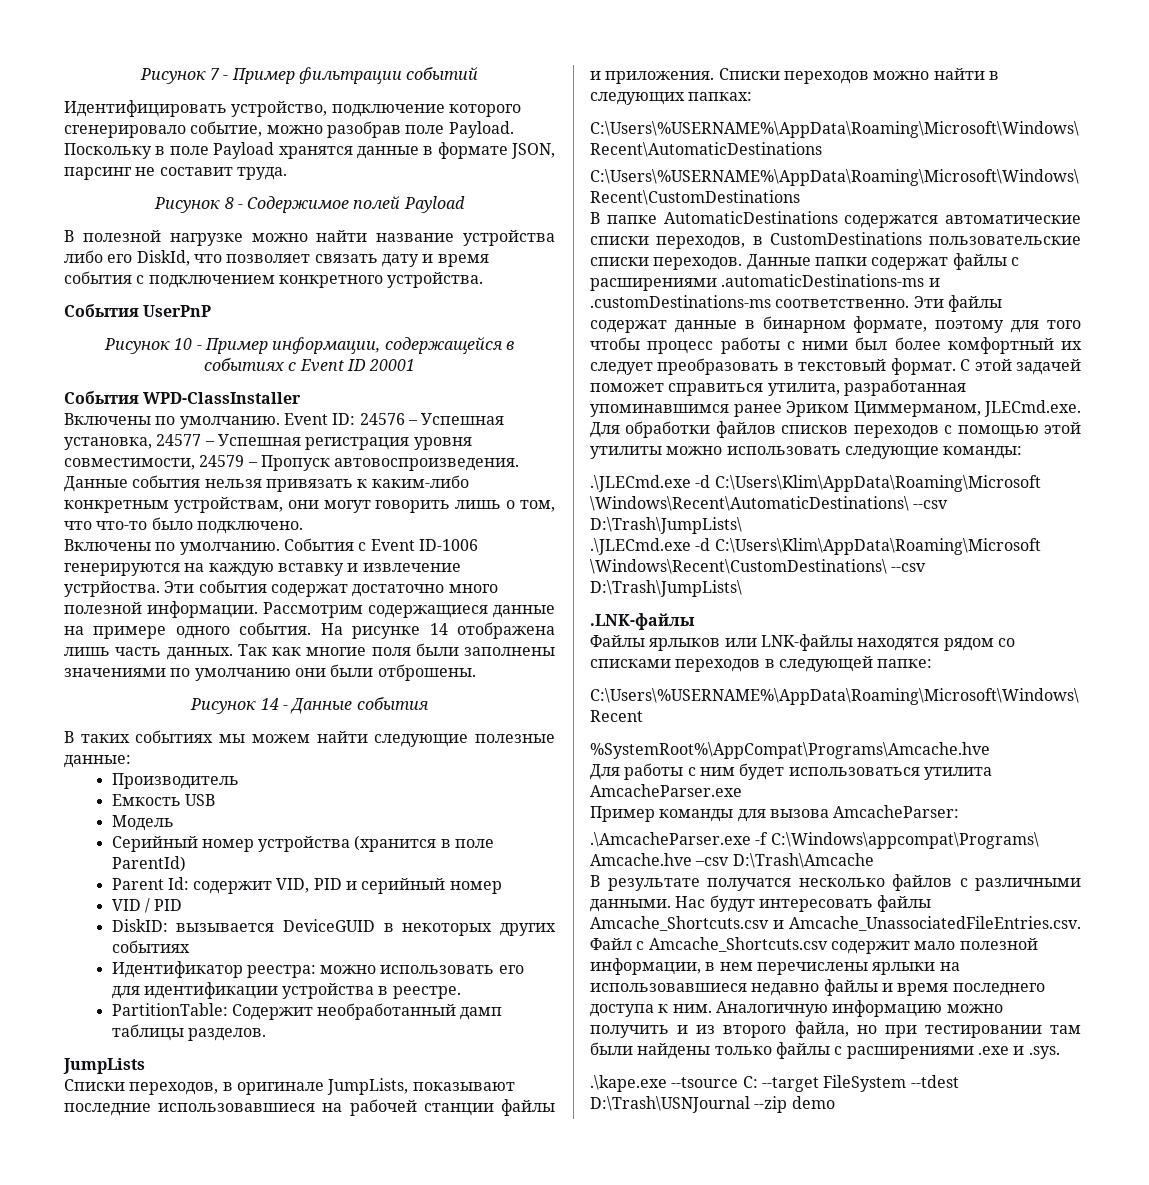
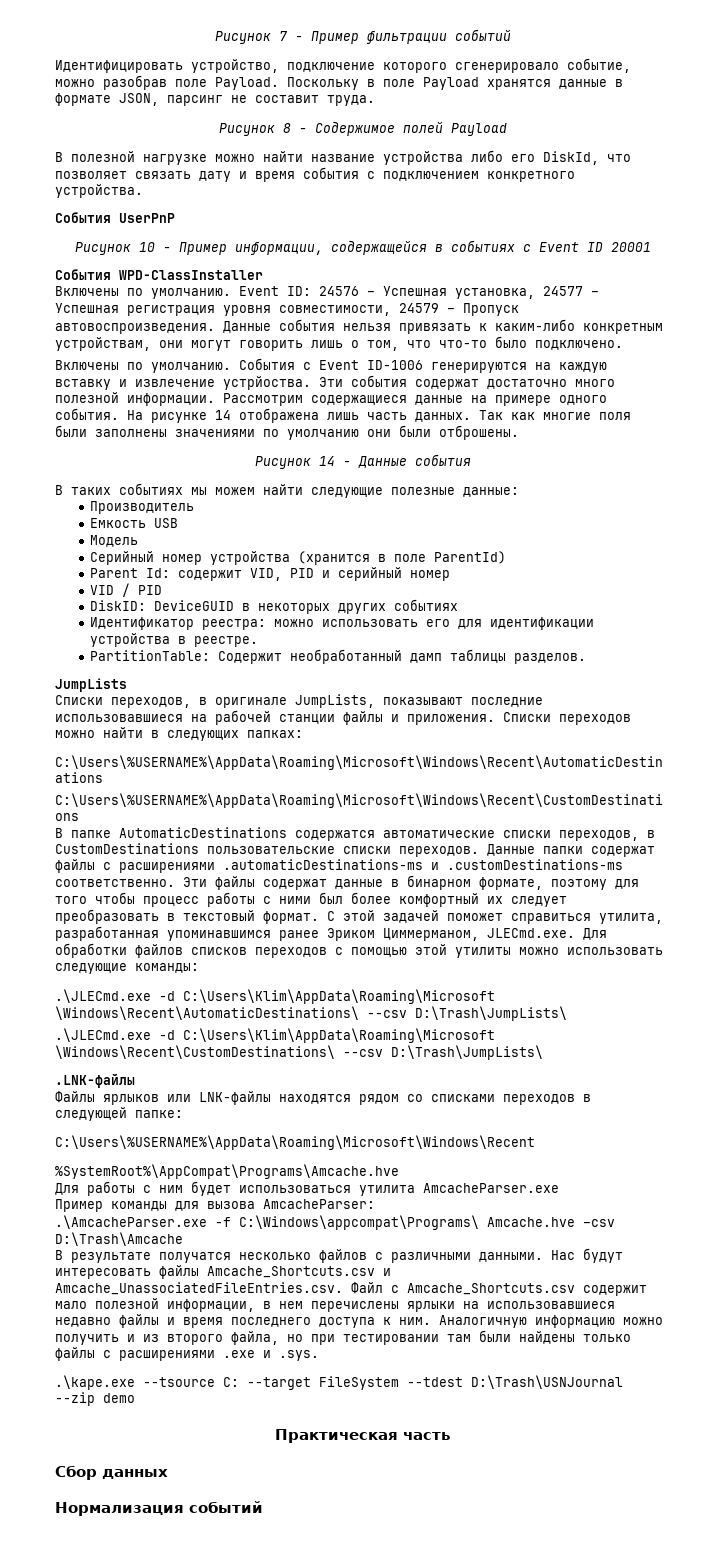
[176,923,275,932] вызывается -> (147, 605) none
(835, 1102) none -> [275,1429,450,1443] [55,1465,168,1480] [55,1501,263,1516] // Практическая часть // Сбор данных // Нормализация событий

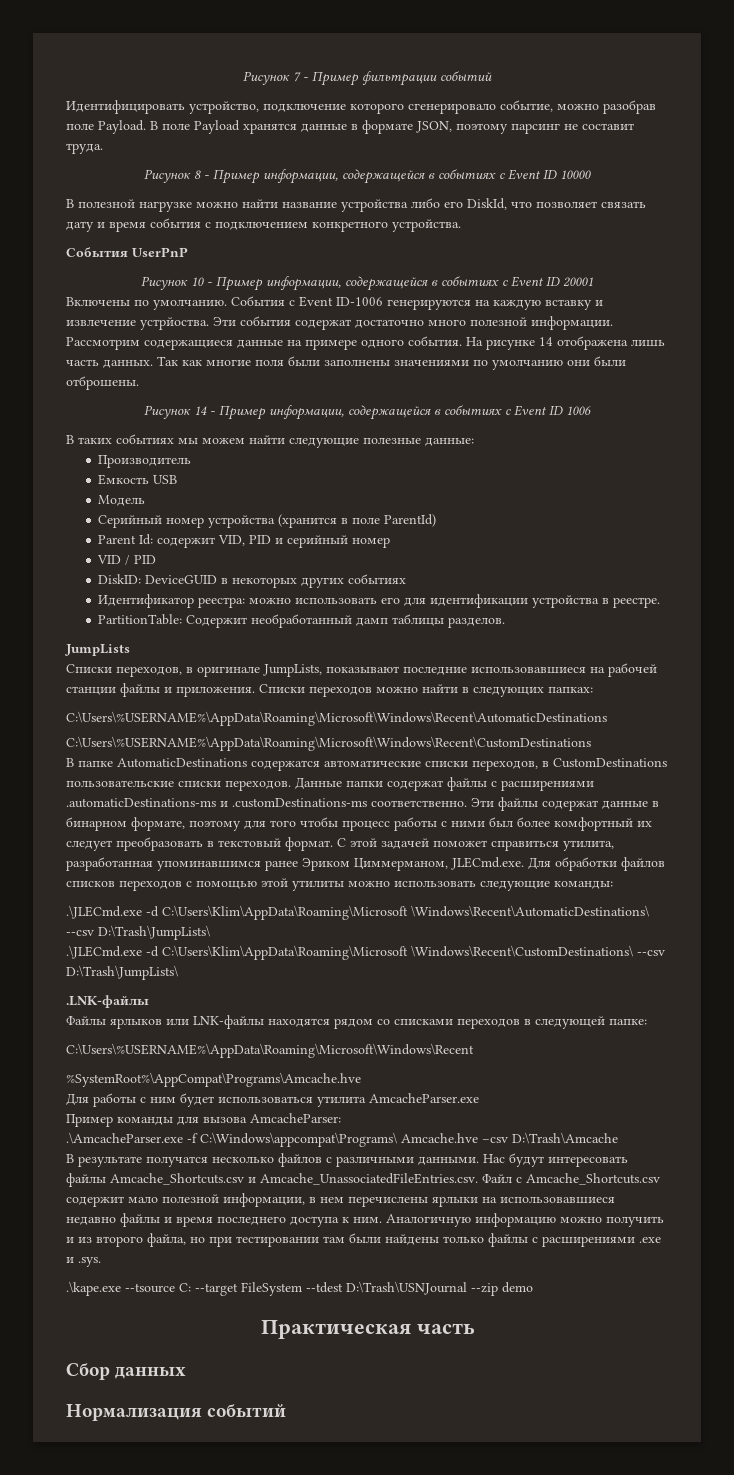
[287,77,375,90] Поскольку в -> [150,121,158,130] В
(159, 99) none -> [456,123,508,134] поэтому
[314,121,507,136] Содержимое полей Payload -> [213,169,591,184] Пример информации, содержащейся в событиях с Event ID 10000
[55,269,263,280] [55,286,599,299] [55,303,519,316] [55,319,663,334] [55,336,623,351] // События WPD-ClassInstaller // Включены по умолчанию. Event ID: 24576 – Успешная установка, 24577 – Успешная регистрация уровня совместимости, 24579 – Пропуск автовоспроизведения. Данные события нельзя привязать к каким-либо конкретным устройствам, они могут говорить лишь о том, что что-то было подключено. -> (593, 282) none
[357,454,471,468] Данные события -> [219,405,591,420] Пример информации, содержащейся в событиях с Event ID 1006

